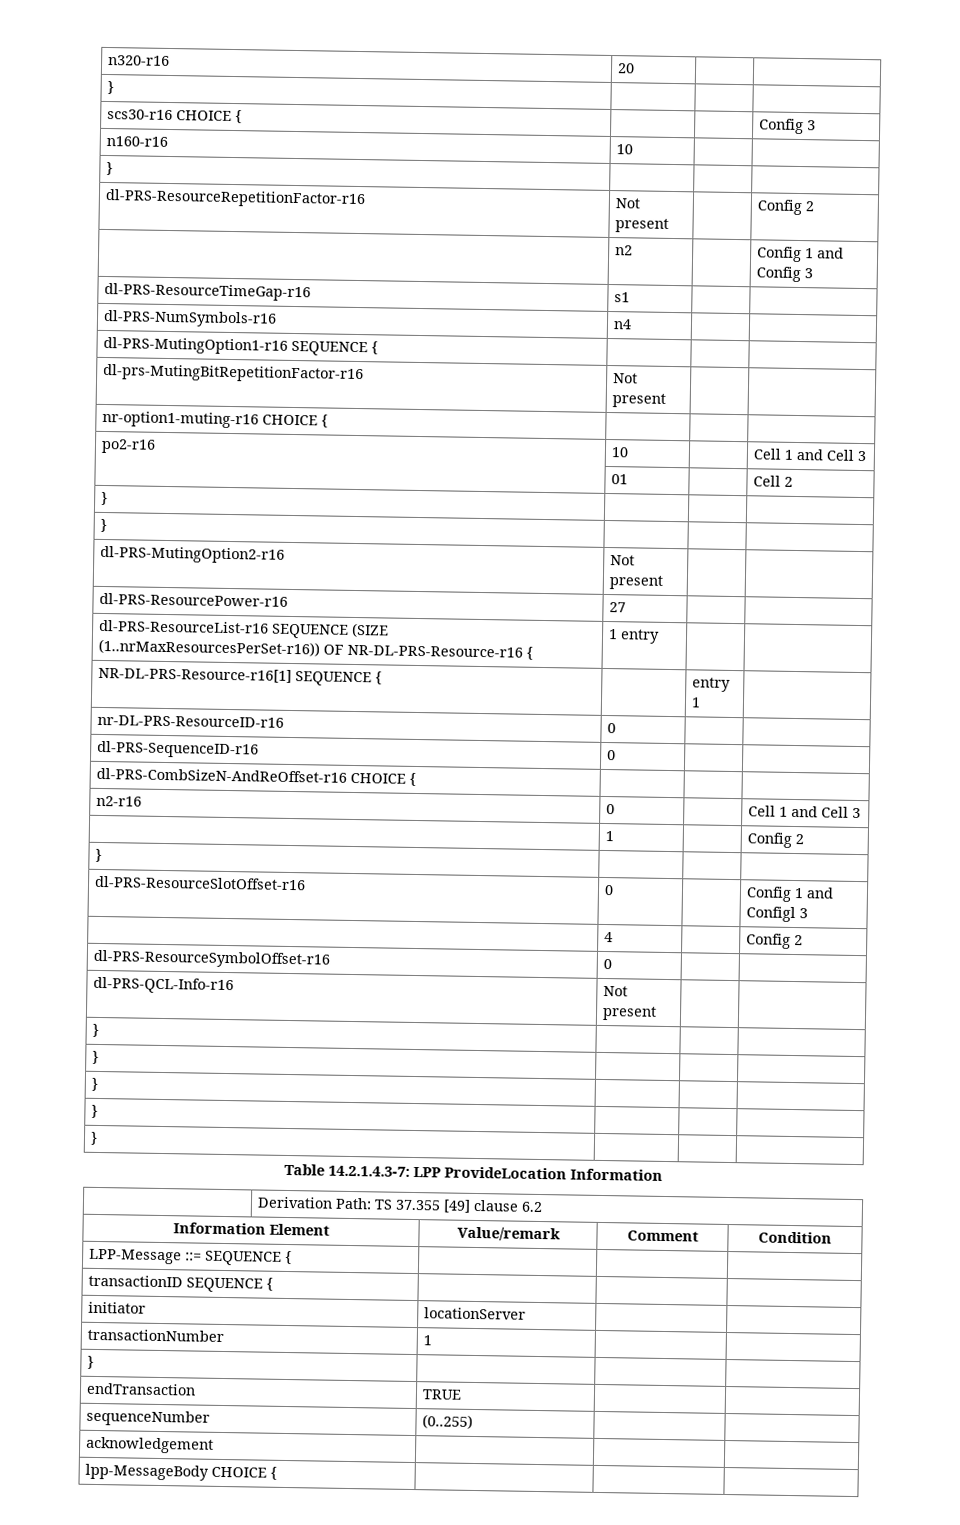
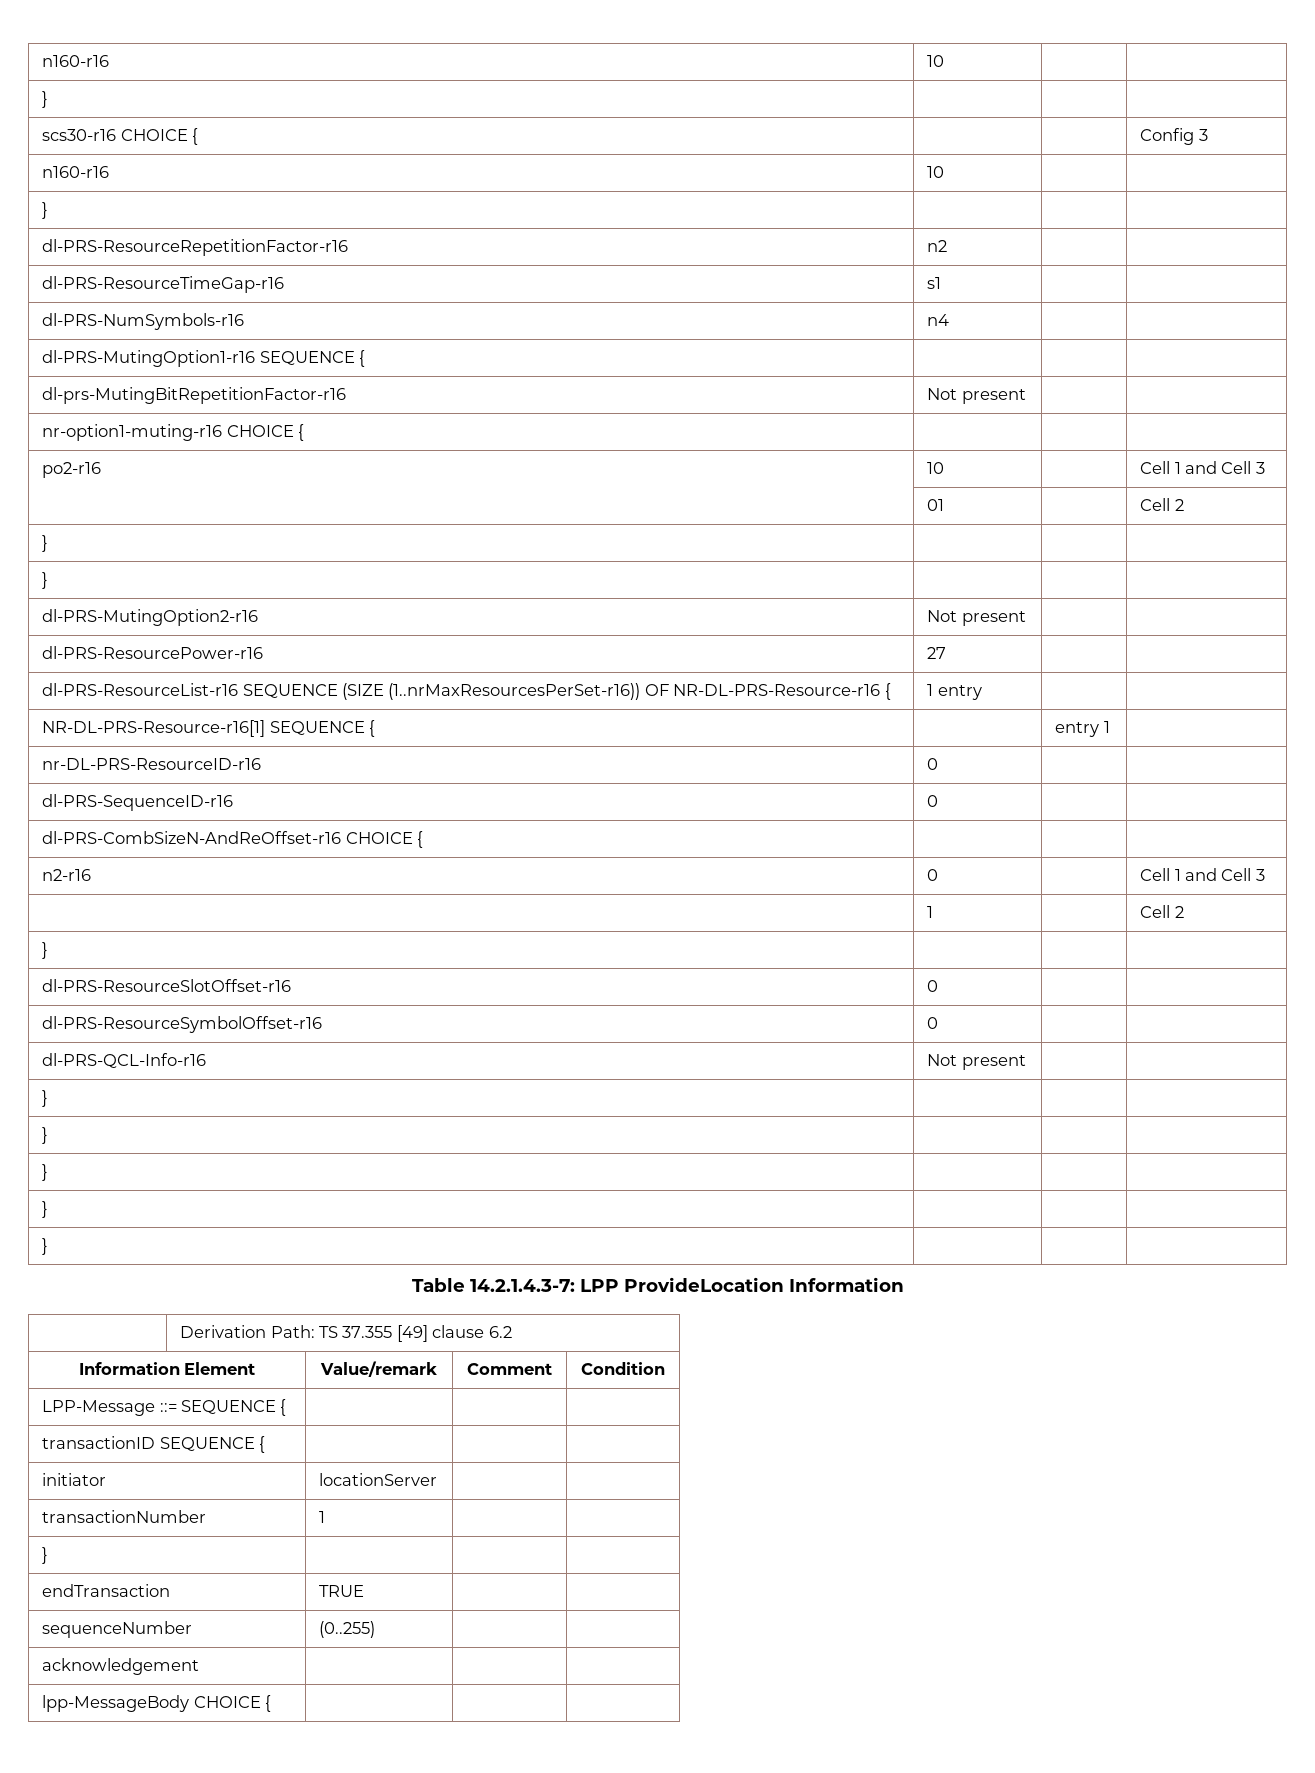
[107,54,170,66] [616,63,635,74] n320-r16 | 20 -> [42,55,110,67] [927,55,945,67] n160-r16 | 10
[614,198,640,209] [614,218,669,233] [756,199,814,216] [614,245,633,256] [755,246,844,263] [755,266,813,283] Not present | | Config 2 // | n2 | | Config 1 and Config 3 -> [927,240,948,252] n2 | |
[746,832,792,848] Config -> [1140,905,1171,918] Cell
[745,886,834,902] [745,906,808,923] [603,931,613,943] [745,933,803,949] Config 1 and Configl 3 // | 4 | | Config 2 -> (939, 986) none

